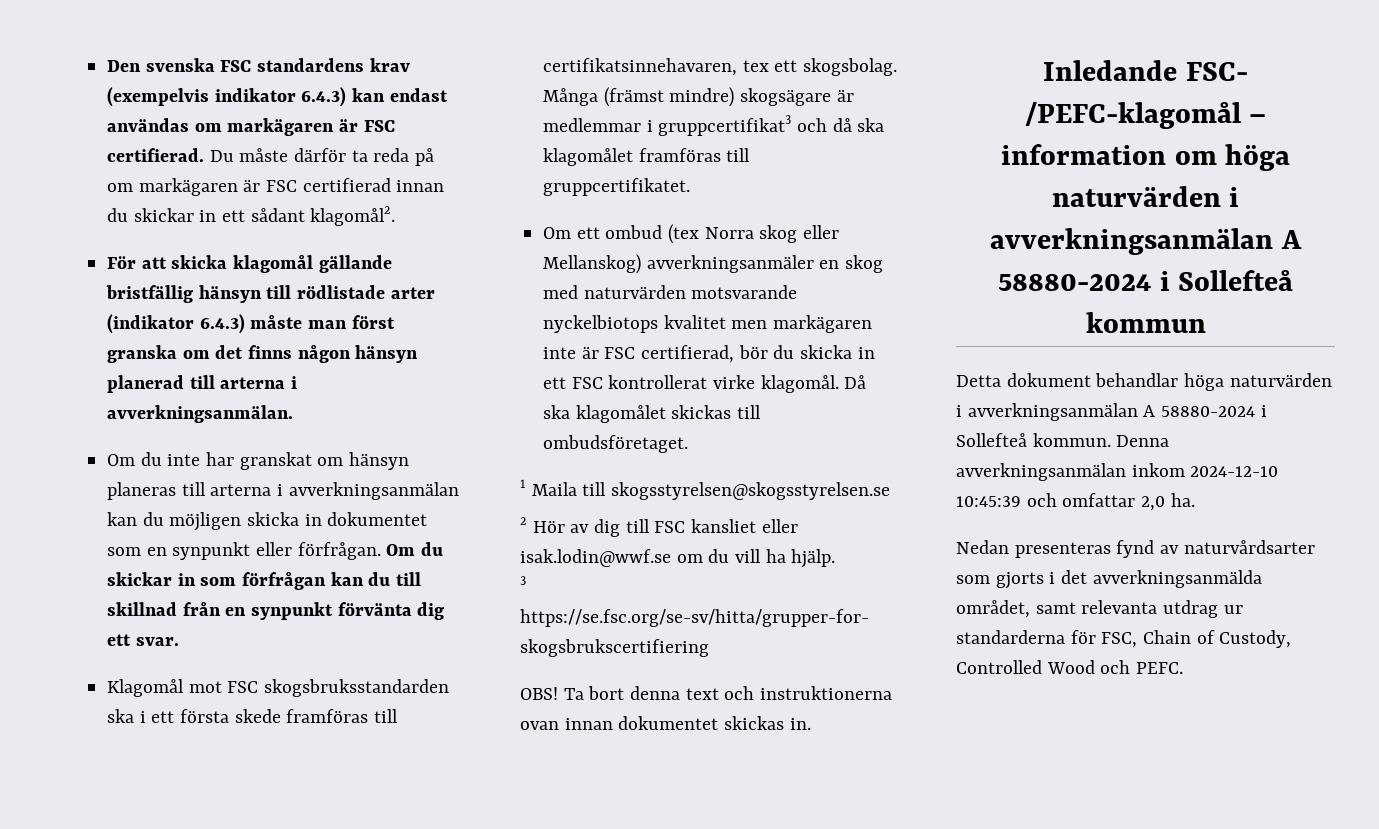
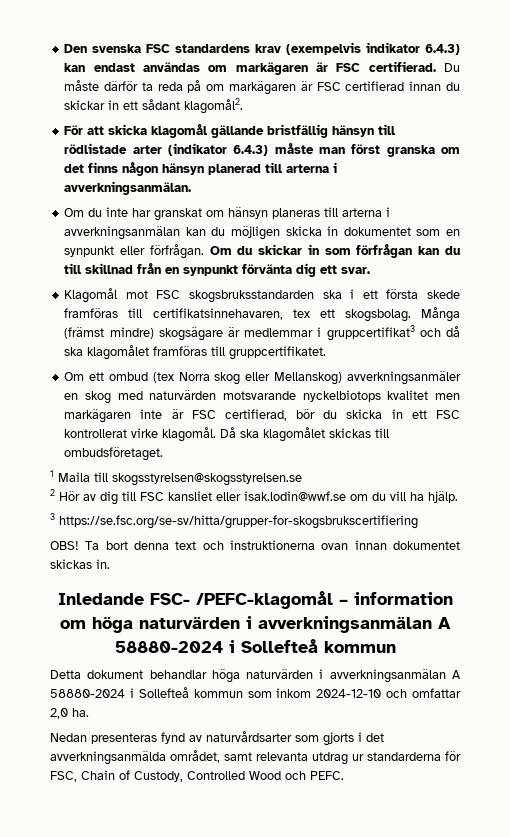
[1032,433,1170,447] [956,463,1126,481] kommun. Denna avverkningsanmälan -> [193,689,272,698] kommun som
[956,496,1021,507] 10:45:39 -> (382, 693) none

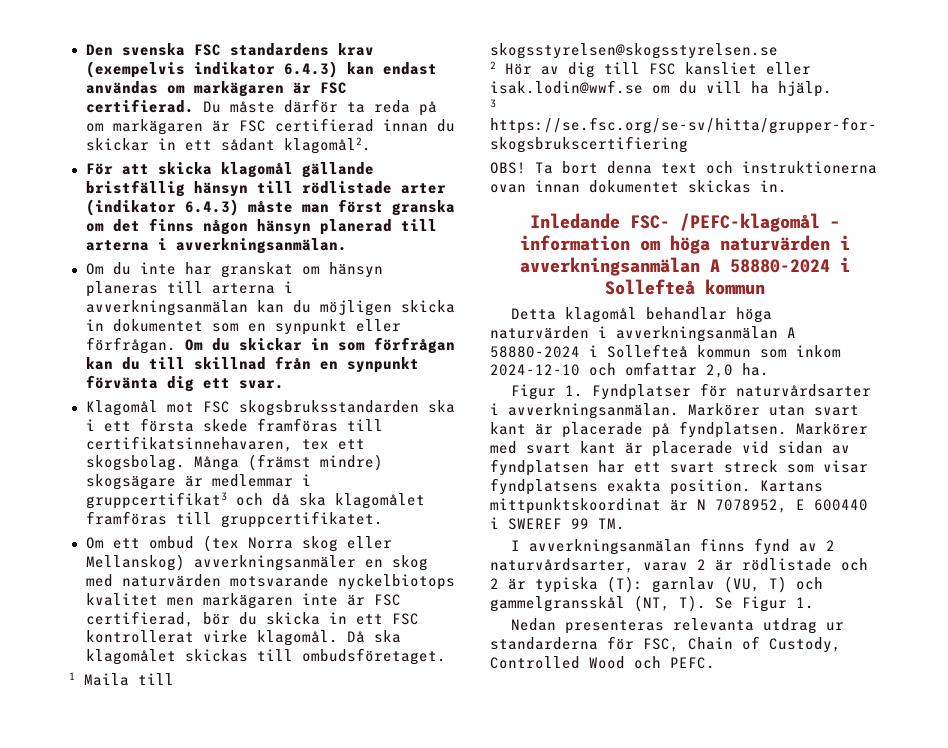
[87,670,144,679] dokument -> [565,307,638,323] klagomål
[50,731,384,746] [50,750,252,765] Nedan presenteras fynd av naturvårdsarter som gjorts i det avverkningsanmälda området, samt -> [511,383,872,400] [490,403,859,419] [490,421,868,438] [490,441,850,457] [490,459,868,476] [490,478,823,495] [490,498,868,514] [490,517,625,530] [511,538,836,555] [490,558,868,573] [490,576,823,593] [490,595,814,612] [511,618,665,634] Figur 1. Fyndplatser för naturvårdsarter i avverkningsanmälan. Markörer utan svart kant är placerade på fyndplatsen. Markörer med svart kant är placerade vid sidan av fyndplatsen har ett svart streck som visar fyndplatsens exakta position. Kartans mittpunktskoordinat är N 7078952, E 600440 i SWEREF 99 TM. // I avverkningsanmälan finns fynd av 2 naturvårdsarter, varav 2 är rödlistade och 2 är typiska (T): garnlav (VU, T) och gammelgransskål (NT, T). Se Figur 1. // Nedan presenteras

